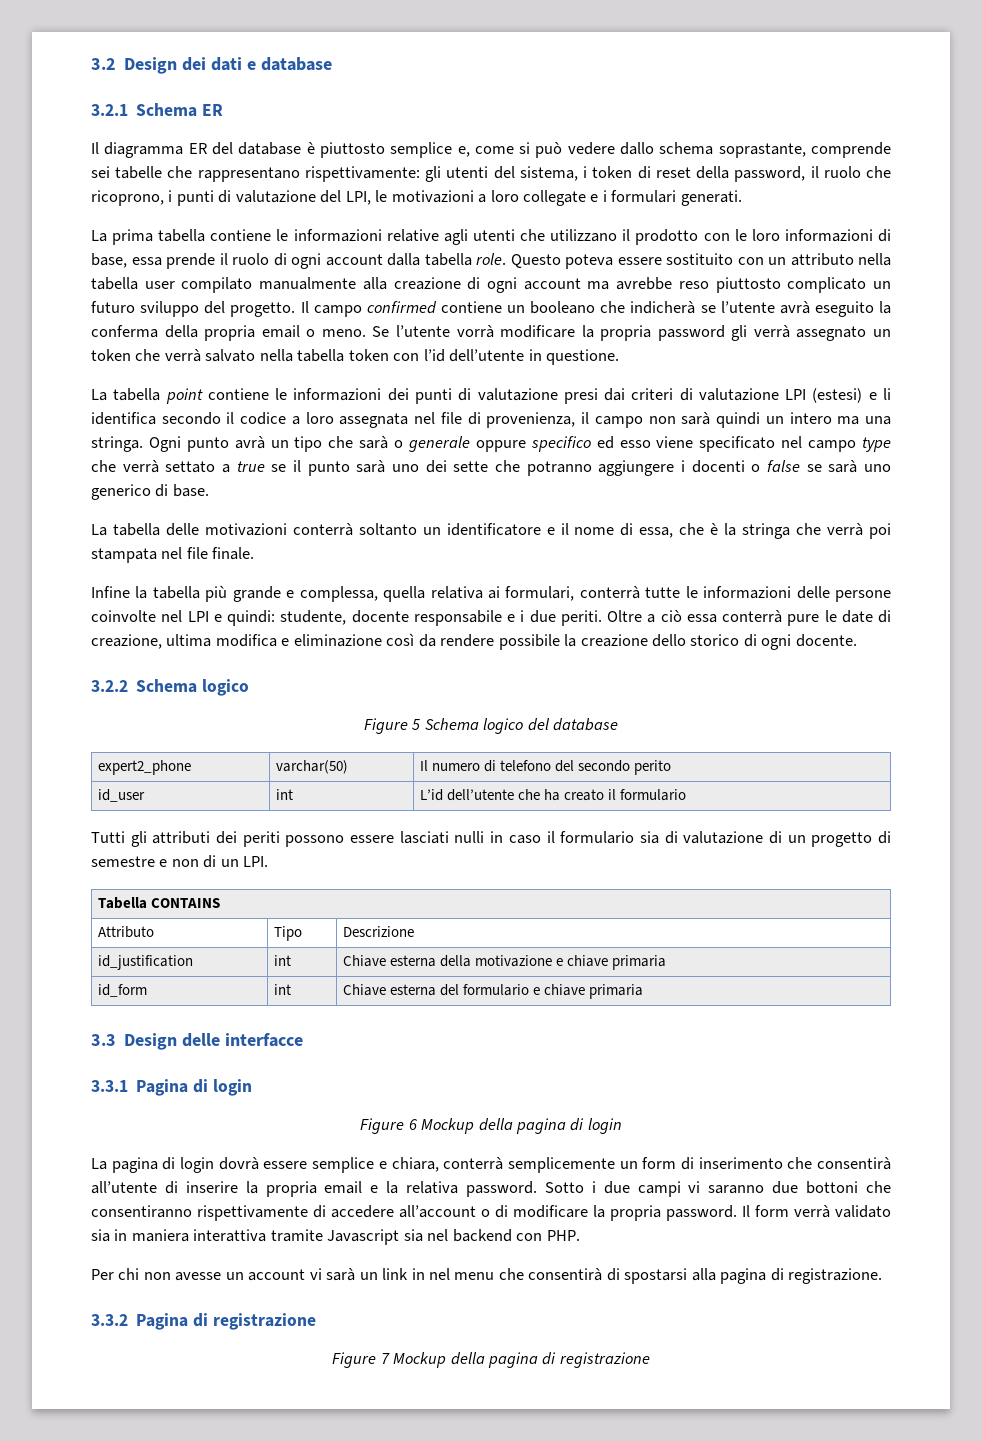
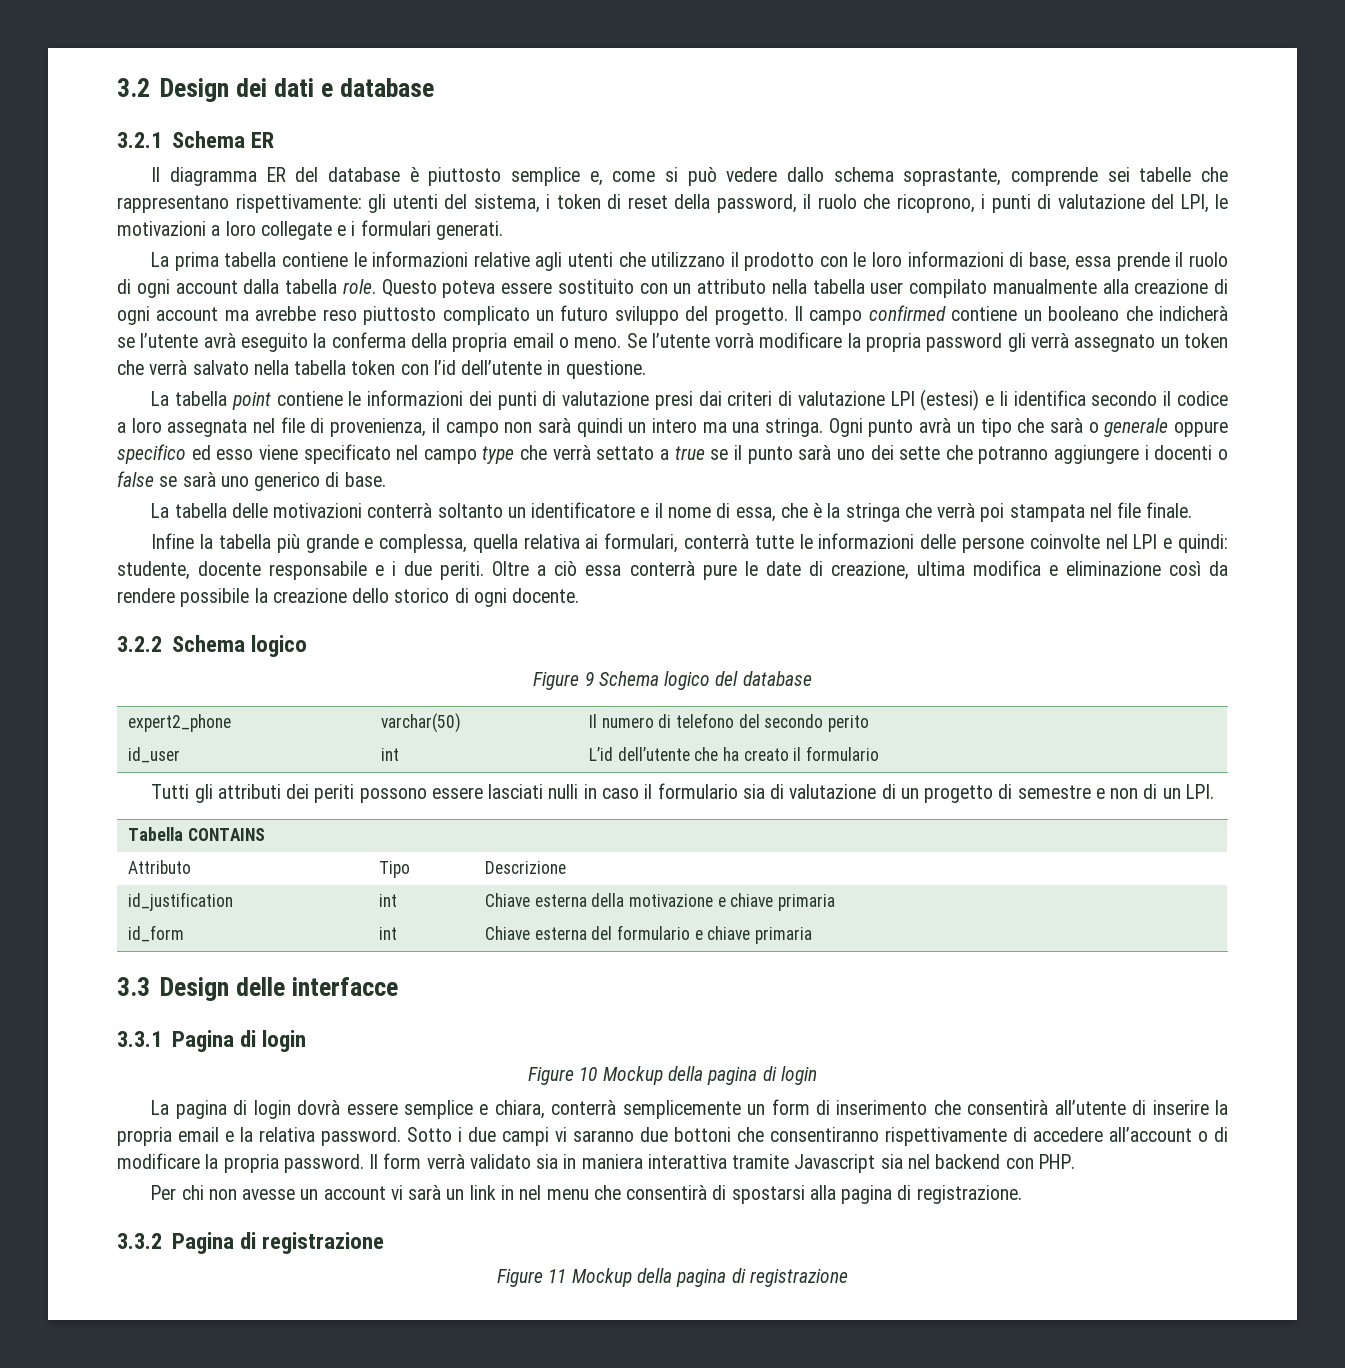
[412,719,421,730] 5 -> [584,672,594,686] 9
[408,1119,418,1130] 6 -> [579,1067,598,1081] 10
[380,1353,390,1364] 7 -> [548,1269,567,1283] 11

